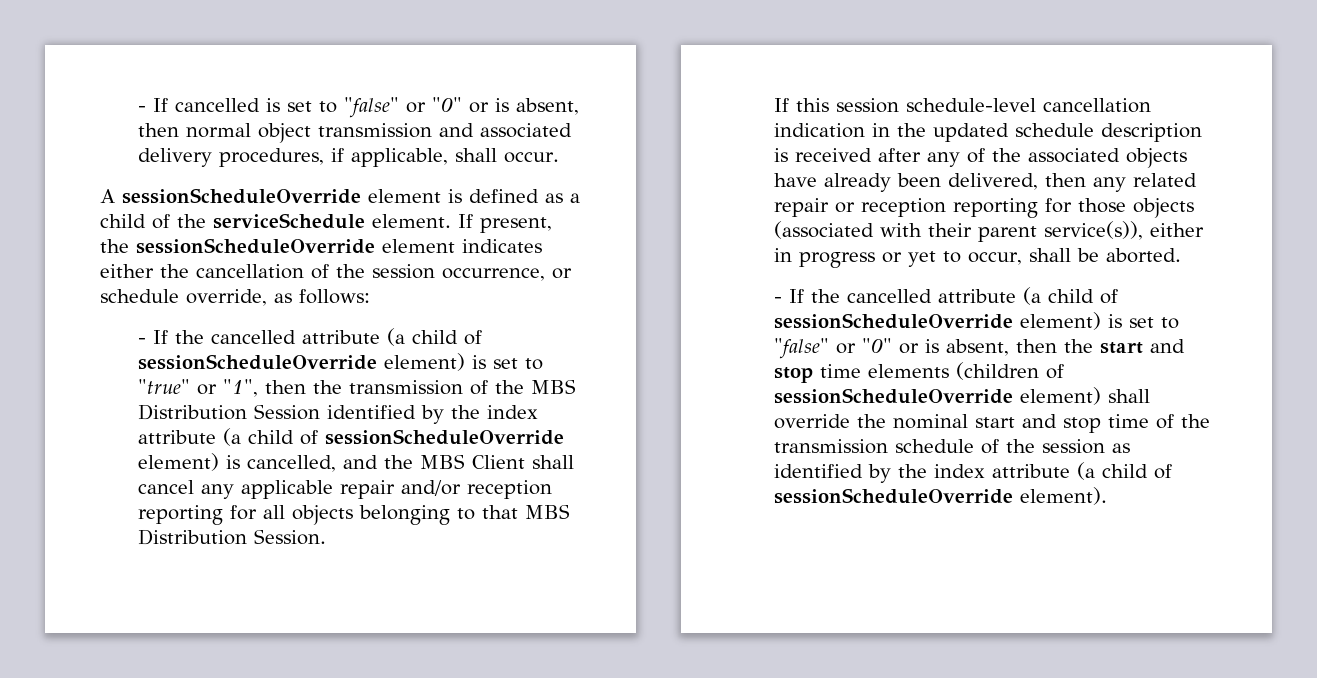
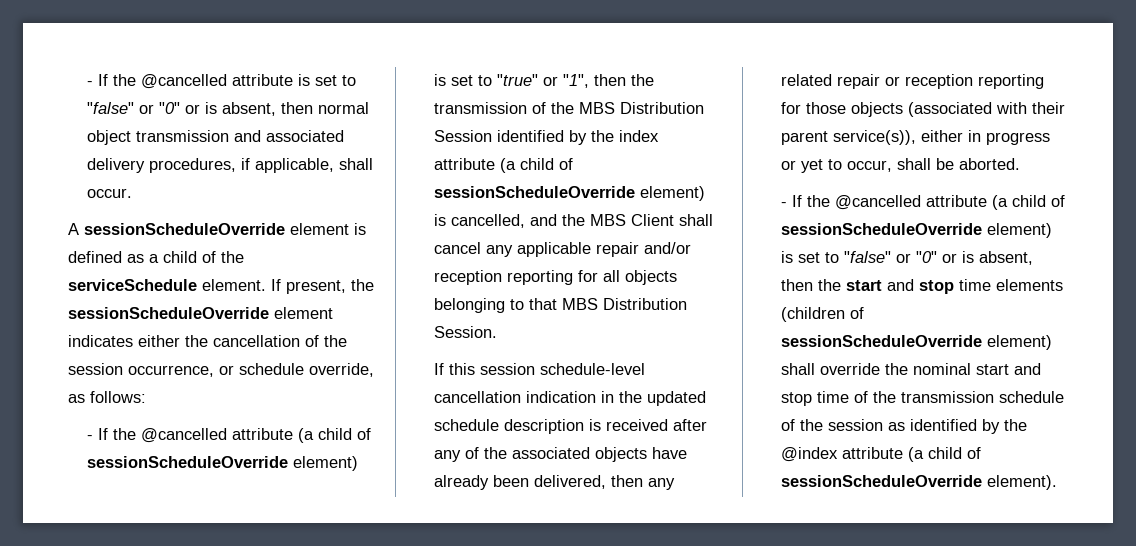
[137,98,260,112] - If cancelled -> [86,74,293,89] - If the @cancelled attribute
[210,330,296,344] cancelled -> [140,428,227,443] @cancelled
[846,289,932,303] cancelled -> [834,195,921,210] @cancelled
[933,464,985,478] index -> [780,447,838,462] @index

